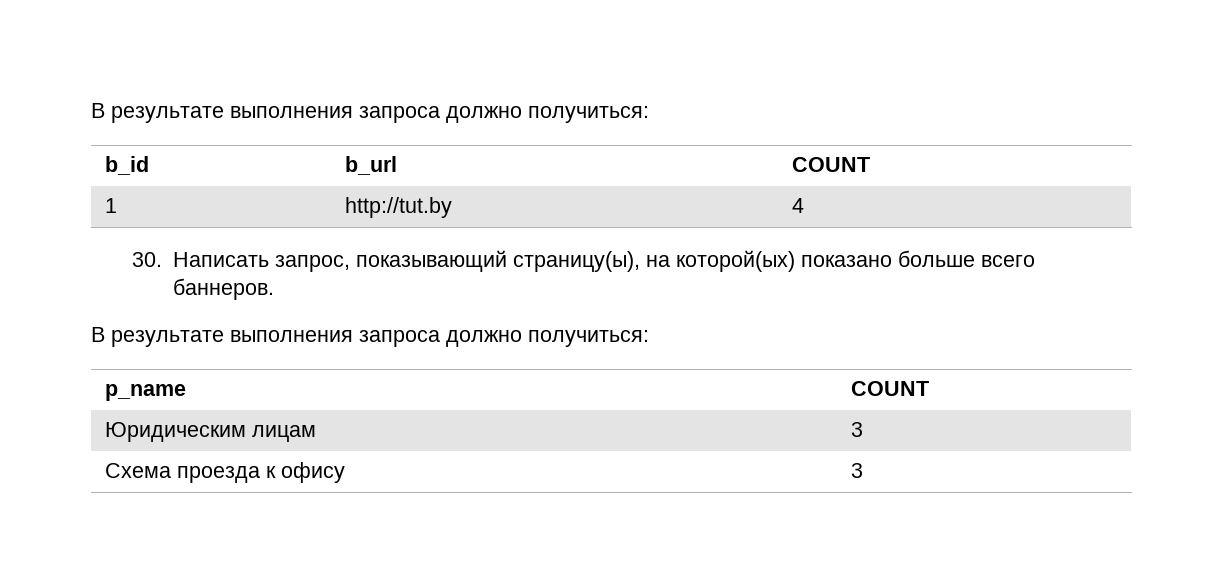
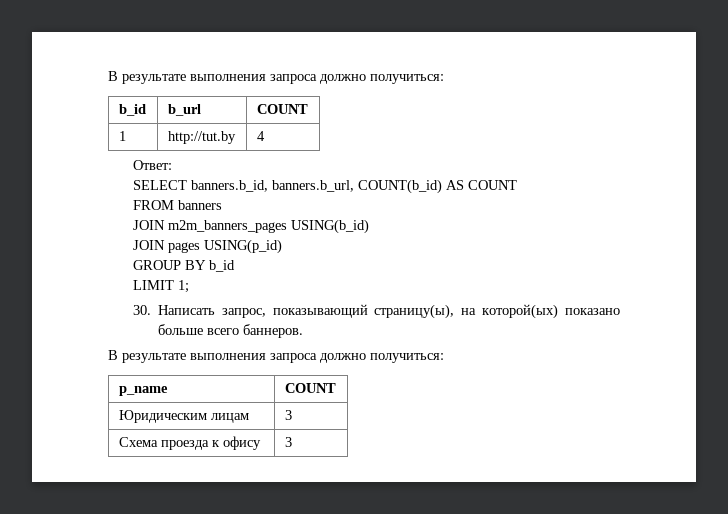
(805, 205) none -> [132,160,172,170] [132,179,517,194] [132,200,222,210] [132,219,369,234] [132,239,282,254] [132,260,235,272] [132,280,189,293] // Ответ: // SELECT banners.b_id, banners.b_url, COUNT(b_id) AS COUNT // FROM banners // JOIN m2m_banners_pages USING(b_id) // JOIN pages USING(p_id) // GROUP BY b_id // LIMIT 1;

